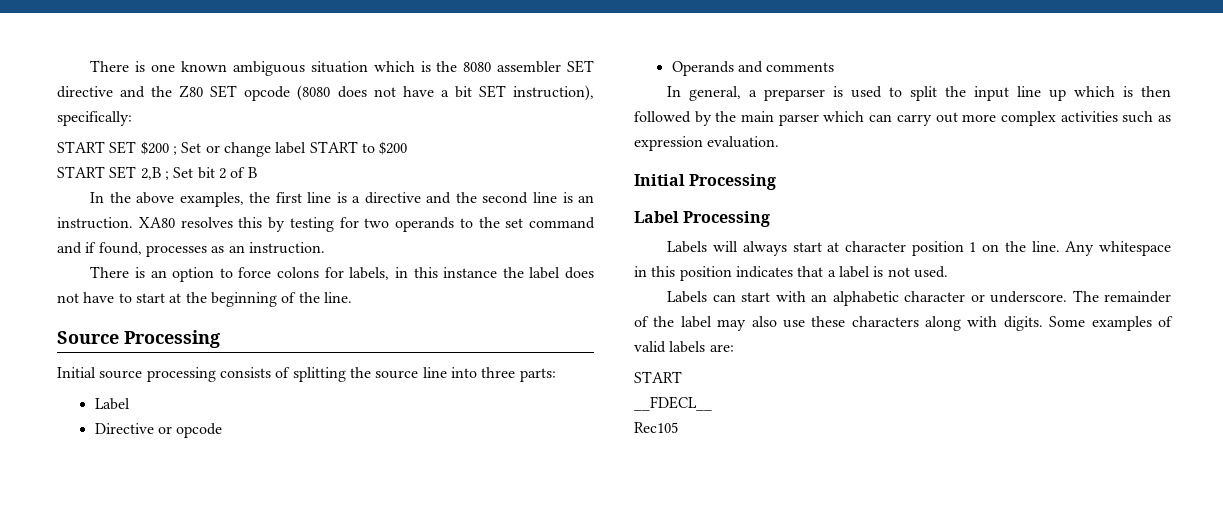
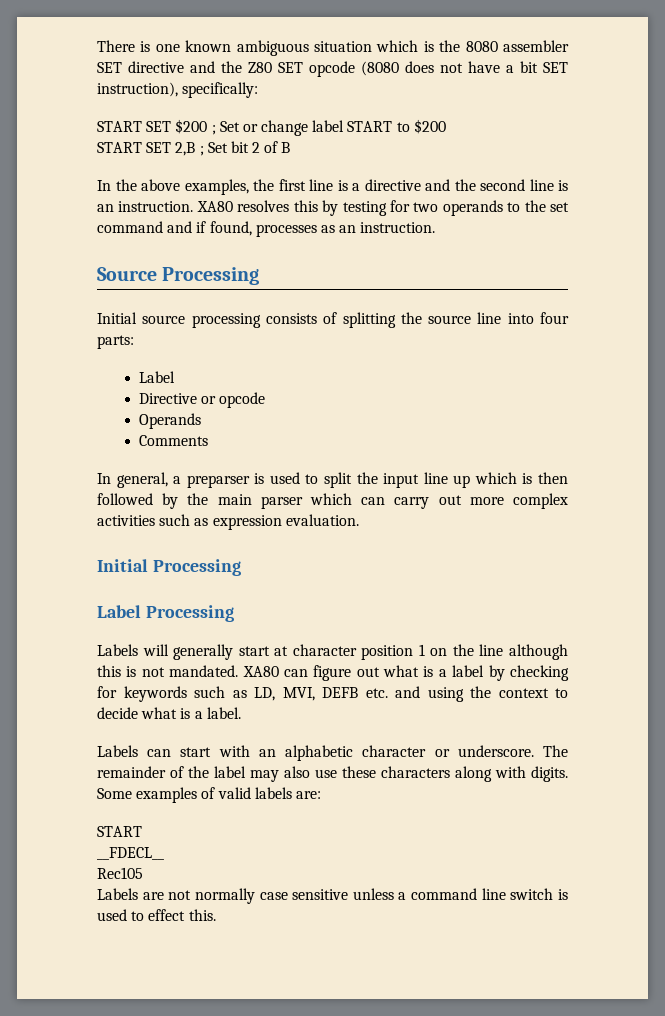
[90,266,594,282] [57,292,352,307] // There is an option to force colons for labels, in this instance the label does not have to start at the beginning of the line. -> (436, 227) none
[481,367,516,378] three -> [540,312,569,324] four
[737,61,835,73] and comments -> [138,435,208,446] // Comments
[742,241,787,256] always -> [173,644,234,660] generally
[1031,241,1172,256] [634,266,948,281] line. Any whitespace in this position indicates that a label is not used. -> [479,644,568,660] [97,665,569,681] [97,686,568,702] [97,707,241,719] line although this is not mandated. XA80 can figure out what is a label by checking for keywords such as LD, MVI, DEFB etc. and using the context to decide what is a label.
(678, 427) none -> [97,888,568,904] [97,909,216,921] // Labels are not normally case sensitive unless a command line switch is used to effect this.

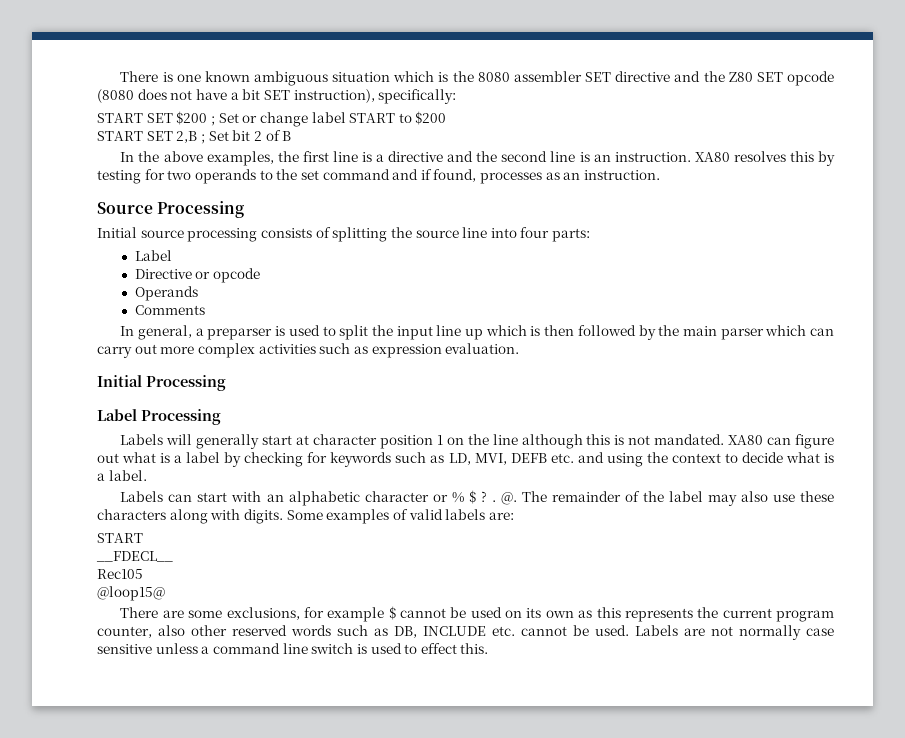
[457,745,534,757] underscore. -> [451,490,517,505] % $ ? . @.
(143, 873) none -> [97,586,165,601] [120,606,834,622] [97,625,629,638] @loop15@ // There are some exclusions, for example $ cannot be used on its own as this represents the current program counter, also other reserved words such as DB, INCLUDE etc. cannot be used.

